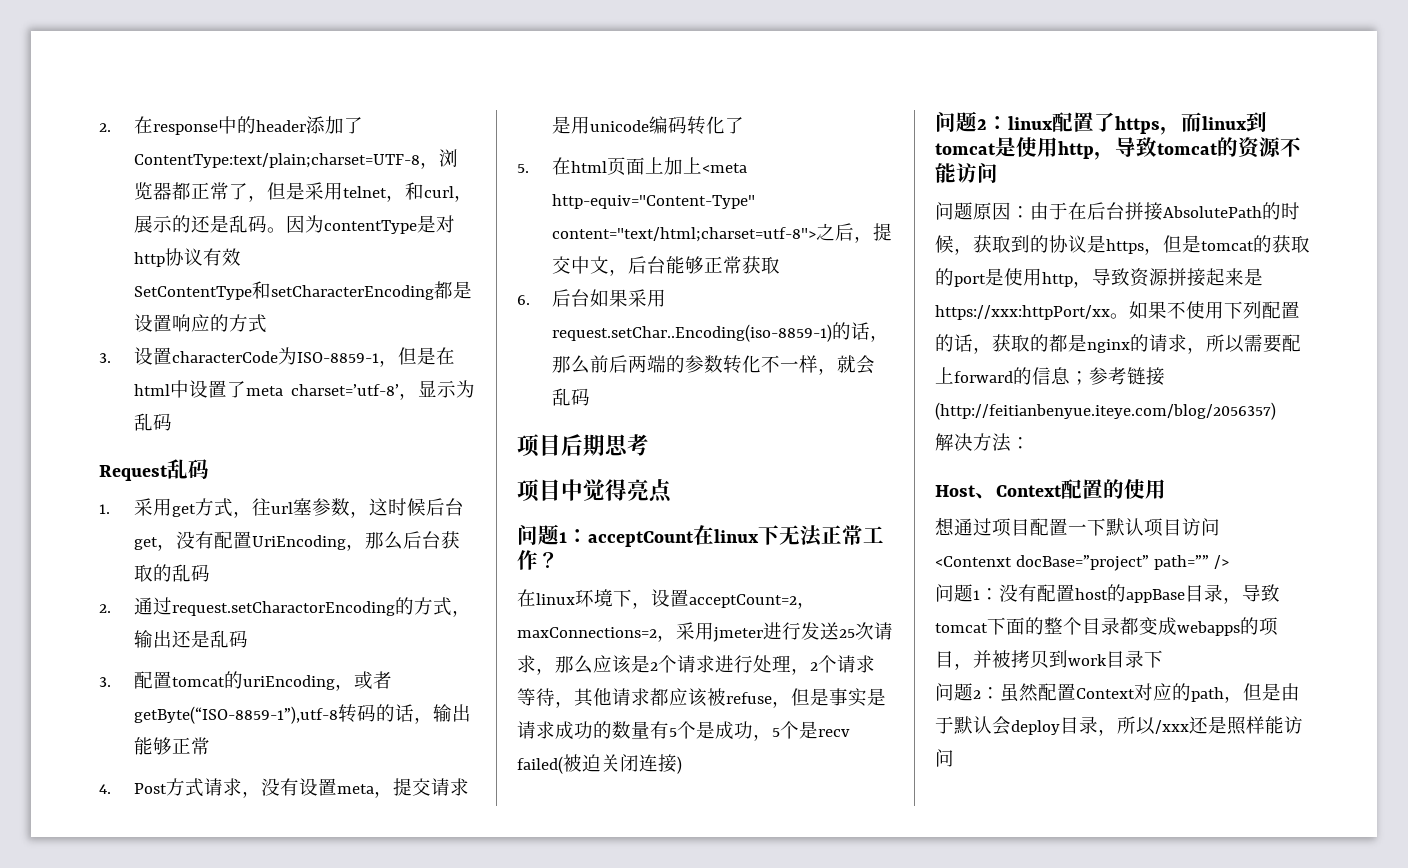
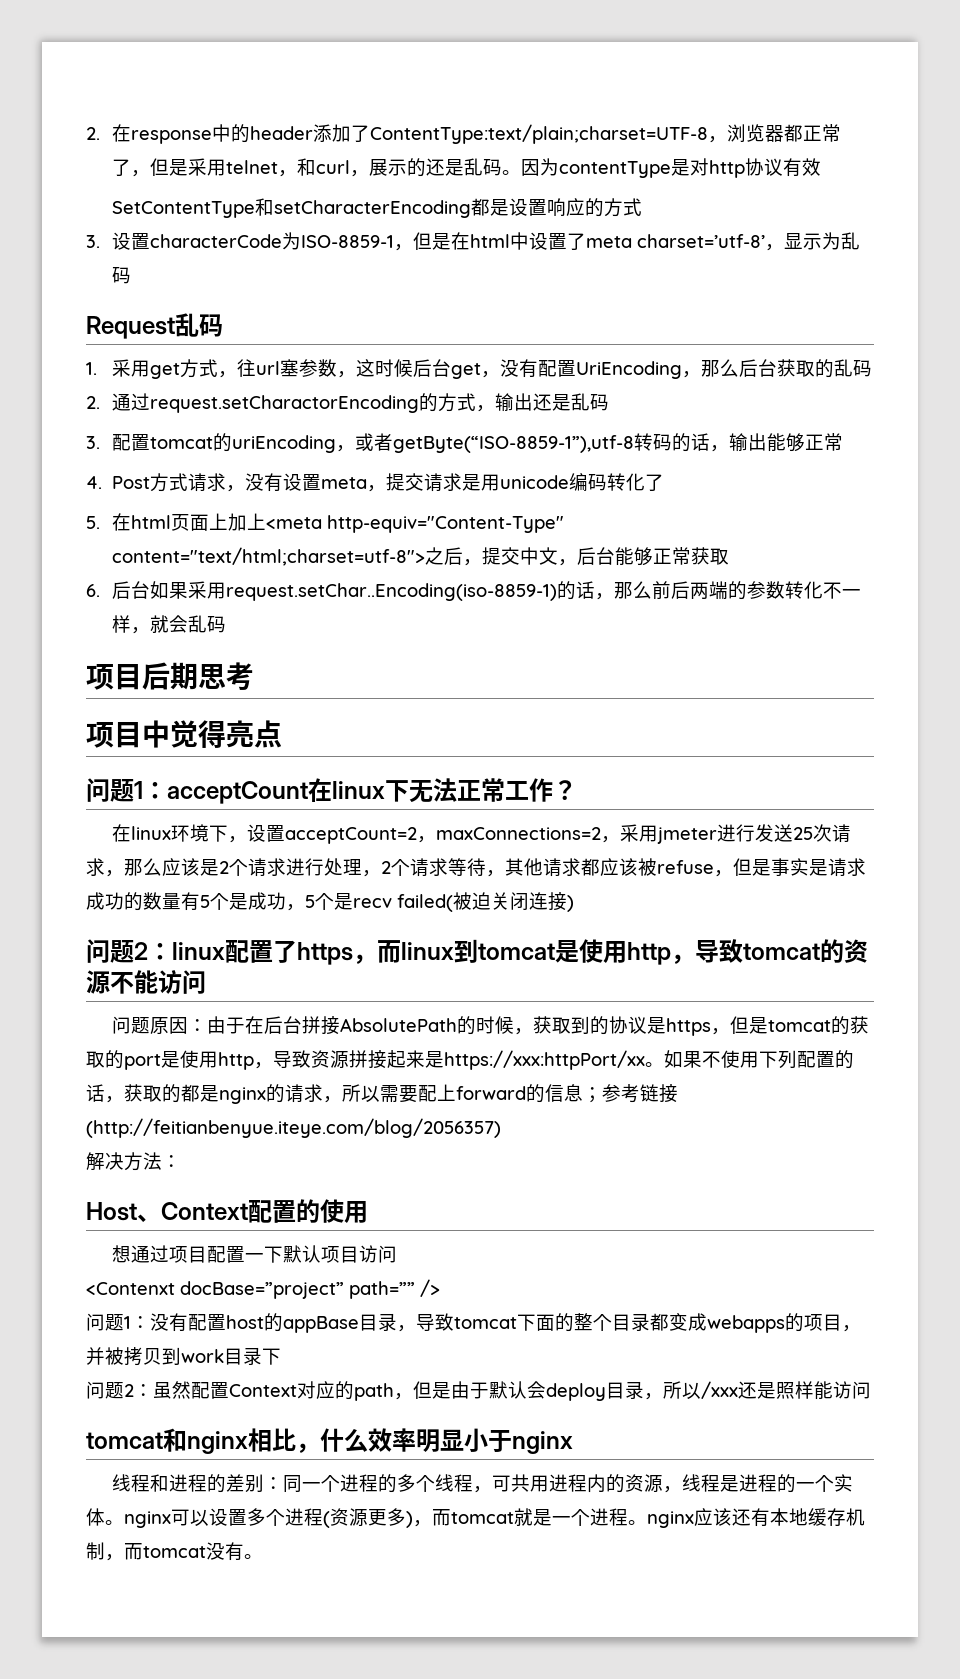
(954, 758) none -> [86,1428,573,1454] [111,1474,853,1493] [86,1508,865,1528] [86,1542,263,1561] // tomcat和nginx相比，什么效率明显小于nginx // 线程和进程的差别：同一个进程的多个线程，可共用进程内的资源，线程是进程的一个实体。nginx可以设置多个进程(资源更多)，而tomcat就是一个进程。nginx应该还有本地缓存机制，而tomcat没有。

